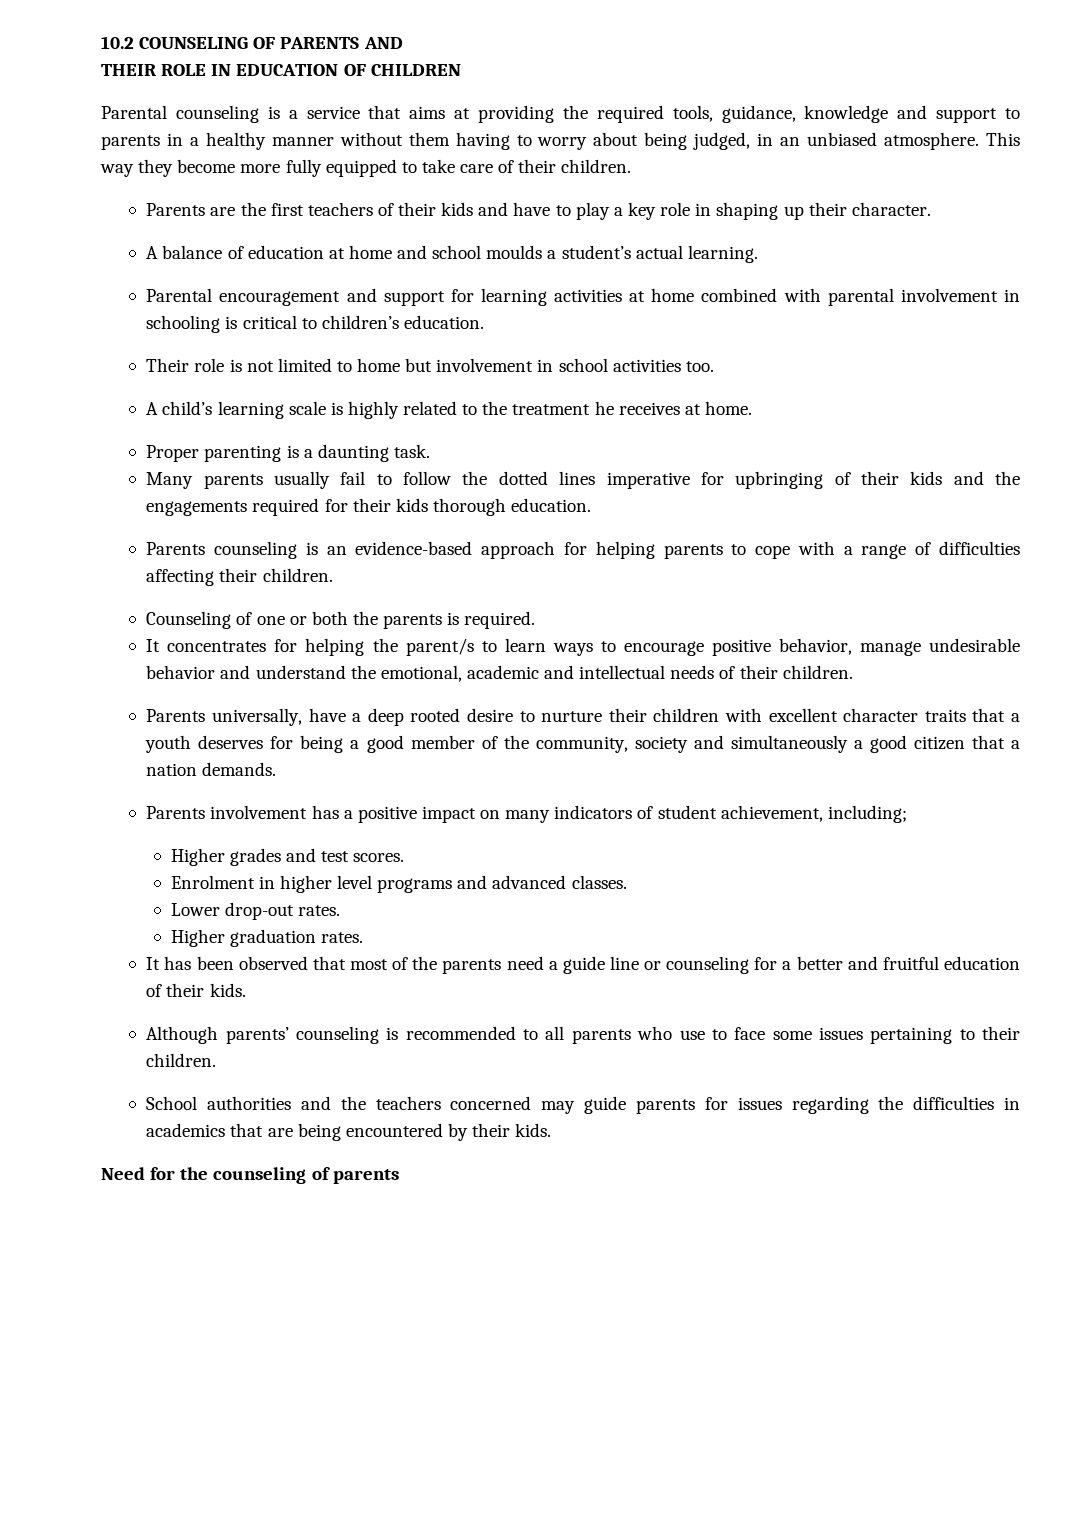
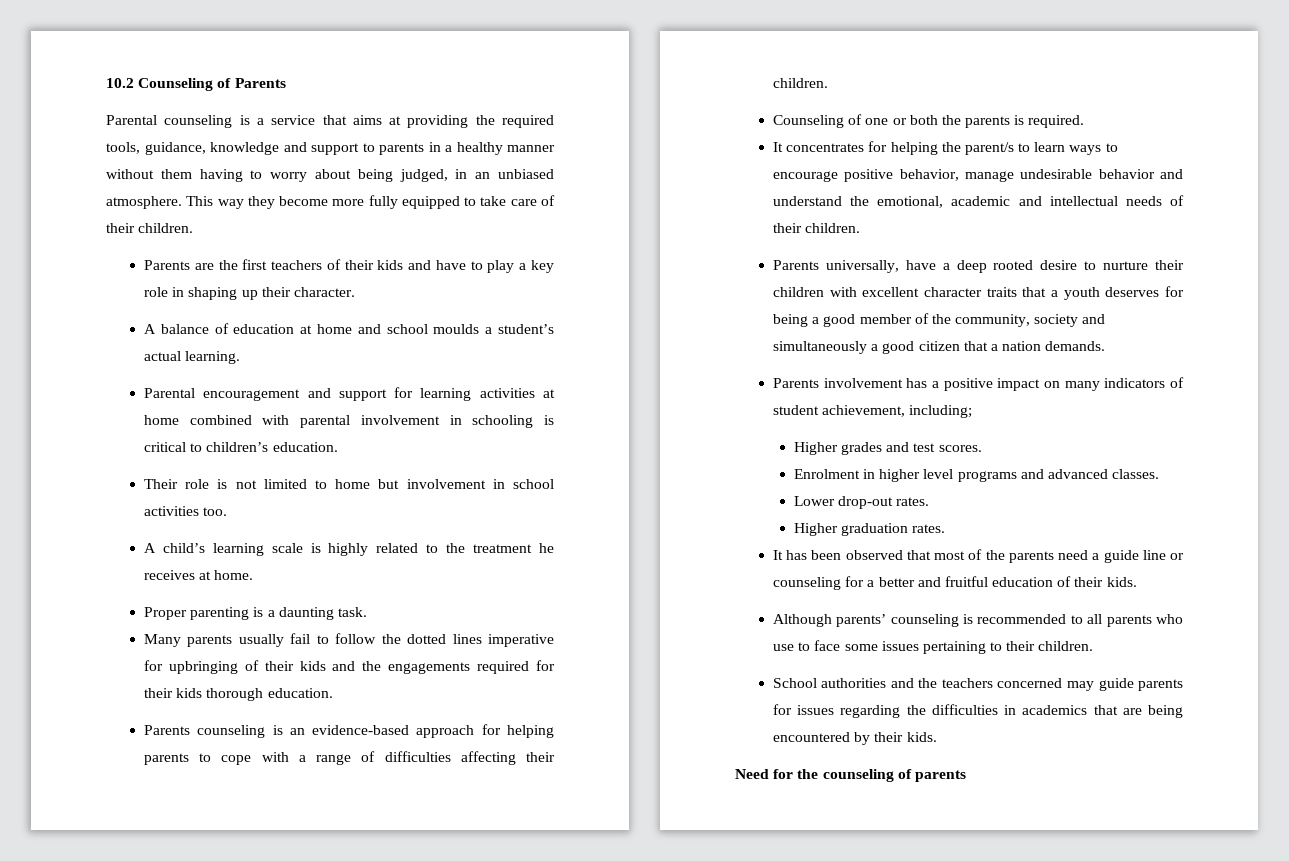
[139,37,403,49] [101,64,461,76] COUNSELING OF PARENTS AND // THEIR ROLE IN EDUCATION OF CHILDREN -> [138,78,286,91] Counseling of Parents

